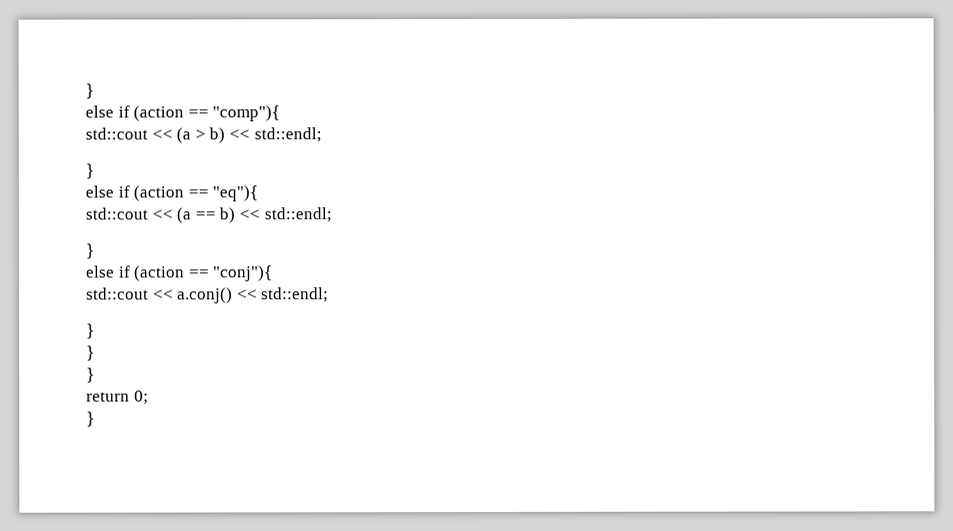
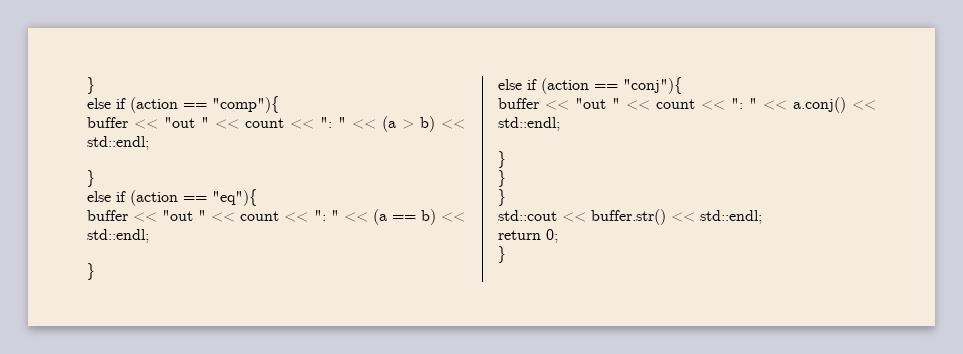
[85,127,148,140] std::cout -> [87,117,346,129] buffer << "out " << count << ": "
[85,207,148,220] std::cout -> [87,210,339,222] buffer << "out " << count << ": "
[86,287,149,300] std::cout -> [498,98,757,110] buffer << "out " << count << ": "
(95, 375) none -> [498,209,762,225] // std::cout << buffer.str() << std::endl;

